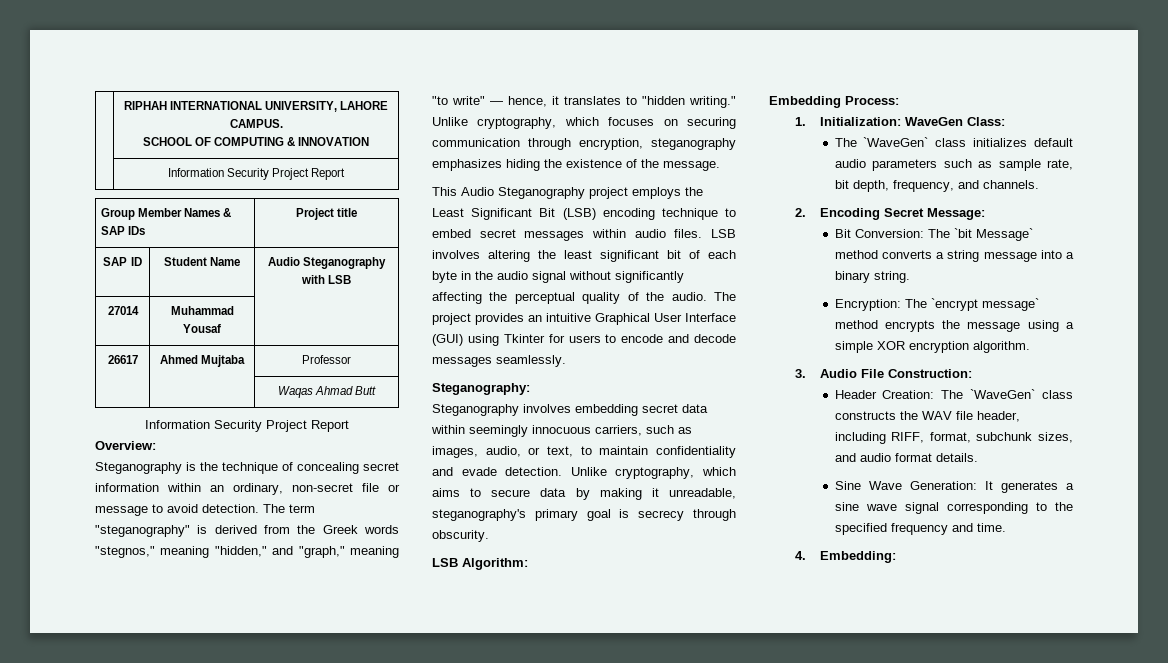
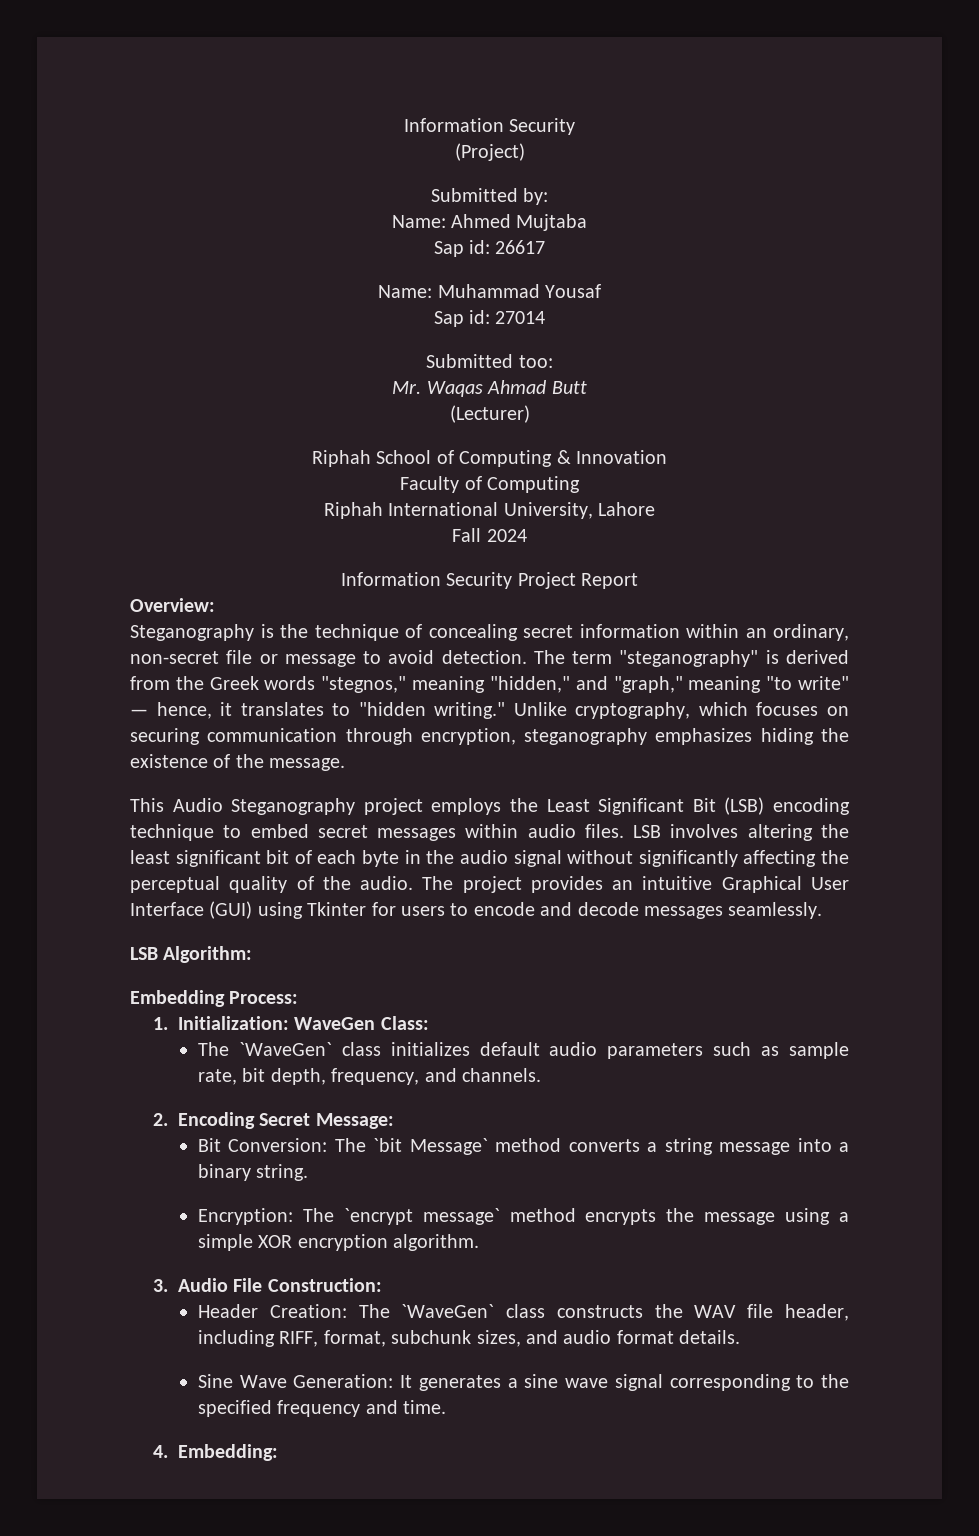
[123,101,389,112] [229,119,283,128] [142,137,370,146] [167,168,346,180] [100,208,232,220] [100,226,146,235] [295,208,358,220] [103,257,142,266] [163,257,241,266] [267,257,387,269] [300,275,352,284] [107,306,139,315] [170,306,234,315] [183,324,221,333] [107,355,138,364] [159,355,246,367] [302,355,351,364] [277,386,377,398] | RIPHAH INTERNATIONAL UNIVERSITY, LAHORE CAMPUS. // SCHOOL OF COMPUTING & INNOVATION // | Information Security Project Report // Group Member Names & SAP IDs | Project title // SAP ID | Student Name | Audio Steganography with LSB // 27014 | Muhammad Yousaf | // 26617 | Ahmed Mujtaba | Professor // | | Waqas Ahmad Butt -> [403,118,576,135] [454,143,525,161] [430,188,549,205] [391,214,588,231] [433,240,546,257] [378,284,601,298] [433,310,546,327] [426,354,553,368] [392,380,587,397] [449,405,530,423] [312,450,667,467] [400,476,580,493] [323,502,656,519] [452,528,527,542] Information Security // (Project) // Submitted by: // Name: Ahmed Mujtaba // Sap id: 26617 // Name: Muhammad Yousaf // Sap id: 27014 // Submitted too: // Mr. Waqas Ahmad Butt // (Lecturer) // Riphah School of Computing & Innovation // Faculty of Computing // Riphah International University, Lahore // Fall 2024
[432,383,530,395] [432,404,708,416] [431,425,692,437] [432,446,736,458] [432,467,736,479] [432,488,736,500] [432,509,736,521] [432,530,489,542] // Steganography: // Steganography involves embedding secret data within seemingly innocuous carriers, such as images, audio, or text, to maintain confidentiality and evade detection. Unlike cryptography, which aims to secure data by making it unreadable, steganography's primary goal is secrecy through obscurity. -> (823, 910) none

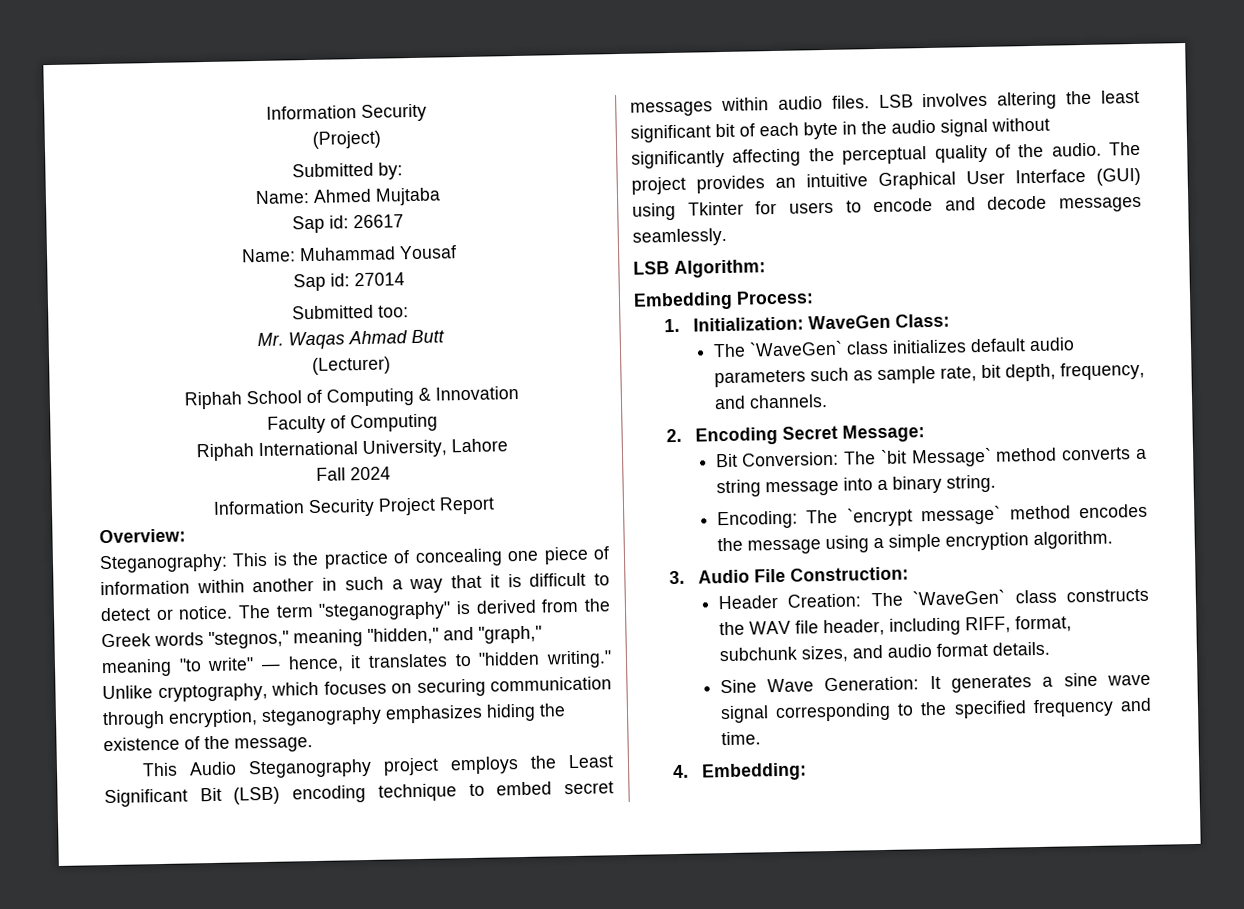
[130,624,254,641] Steganography -> [99,552,269,574] Steganography: This
[314,624,399,641] technique -> [323,550,389,569] practice
[523,624,849,641] [130,650,527,667] secret information within an ordinary, non-secret file or message to avoid detection. -> [507,546,611,565] [100,572,611,596] [100,605,234,622] one piece of information within another in such a way that it is difficult to detect or notice.
[197,1208,293,1225] Encryption: -> [716,510,798,530] Encoding:
[585,1209,657,1225] encrypts -> [1079,503,1148,519] encodes
[258,1235,293,1248] XOR -> (941, 542) none

